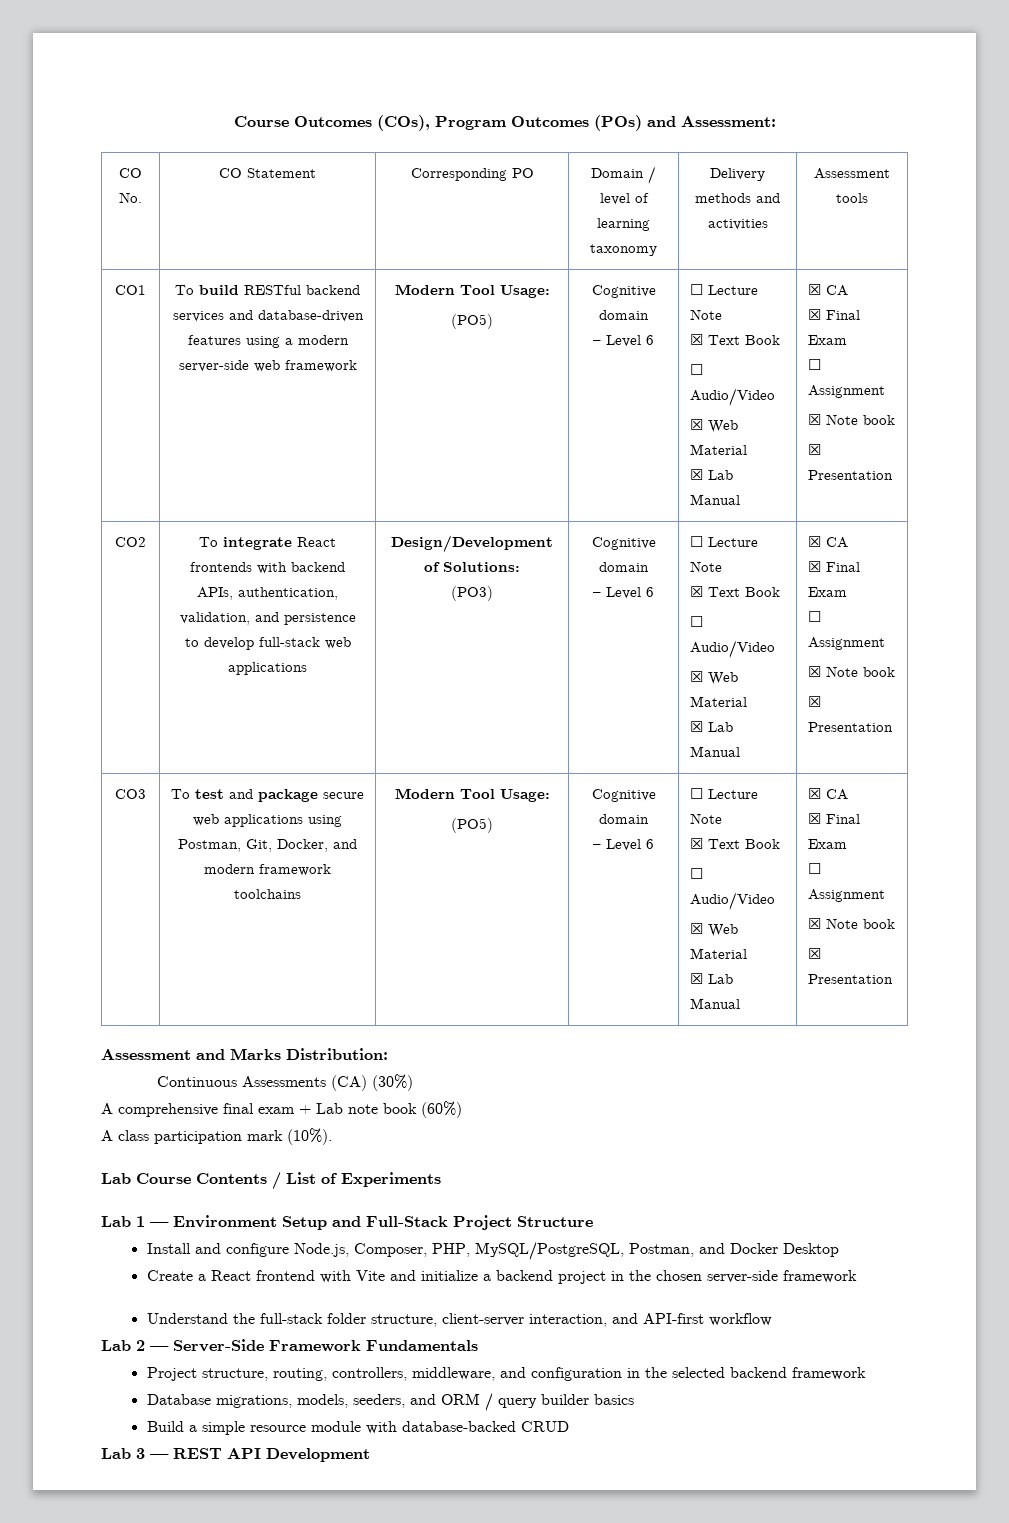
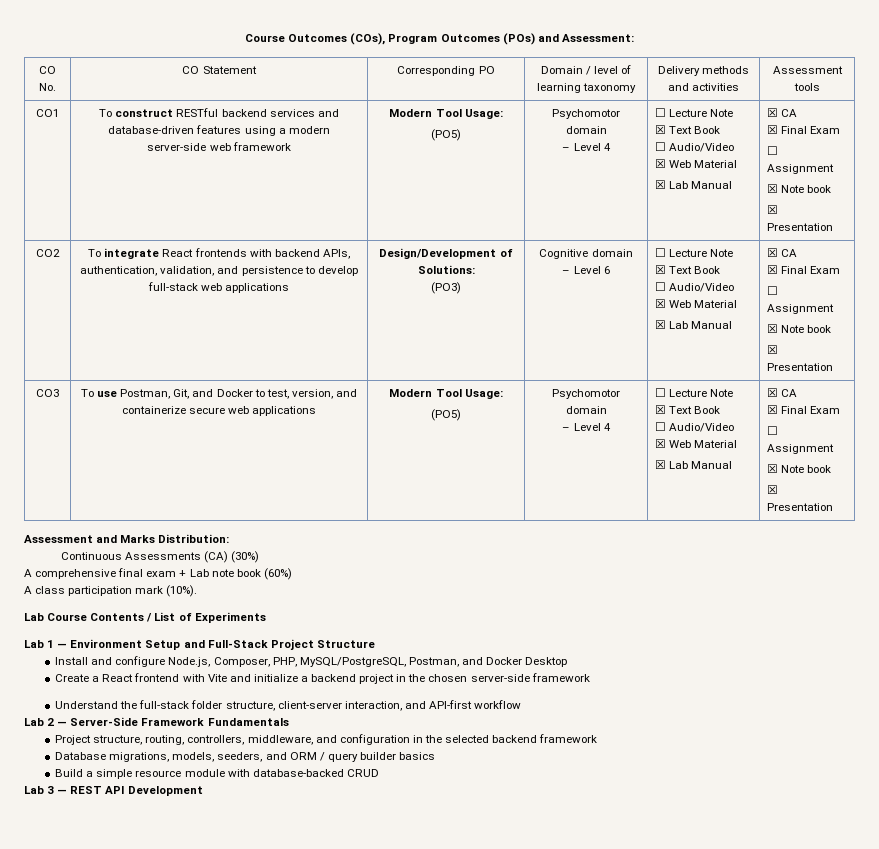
[199,285,239,295] build -> [115,109,174,117] construct
[591,285,656,298] [599,310,649,320] [593,335,654,347] Cognitive domain // – Level 6 -> [552,109,620,119] [565,126,607,134] [562,143,611,151] Psychomotor domain // – Level 4
[195,789,364,802] [193,814,342,827] [178,839,357,852] [204,864,331,876] [234,889,301,899] [394,788,550,802] [451,818,493,833] [591,789,656,802] [599,814,649,824] [593,839,654,851] test and package secure web applications using Postman, Git, Docker, and modern framework toolchains | Modern Tool Usage: // (PO5) | Cognitive domain // – Level 6 -> [97,389,357,399] [121,406,317,416] [389,389,503,399] [431,409,461,421] [552,389,620,399] [565,406,607,414] [562,423,611,431] use Postman, Git, and Docker to test, version, and containerize secure web applications | Modern Tool Usage: // (PO5) | Psychomotor domain // – Level 4

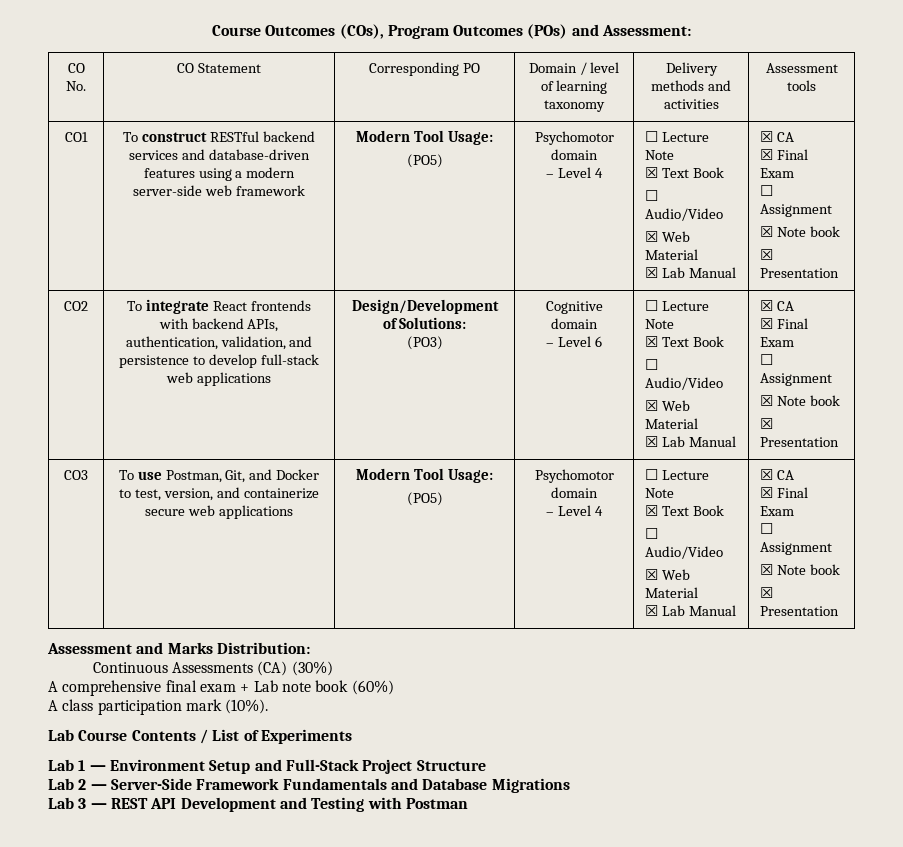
[55,656,568,667] [55,673,590,684] [55,700,522,711] // Install and configure Node.js, Composer, PHP, MySQL/PostgreSQL, Postman, and Docker Desktop // Create a React frontend with Vite and initialize a backend project in the chosen server-side framework // Understand the full-stack folder structure, client-server interaction, and API-first workflow -> (486, 765) none
[55,734,598,745] [55,752,436,762] [55,769,379,779] // Project structure, routing, controllers, middleware, and configuration in the selected backend framework // Database migrations, models, seeders, and ORM / query builder basics // Build a simple resource module with database-backed CRUD -> [390,778,570,793] and Database Migrations
(203, 791) none -> [279,797,468,812] and Testing with Postman

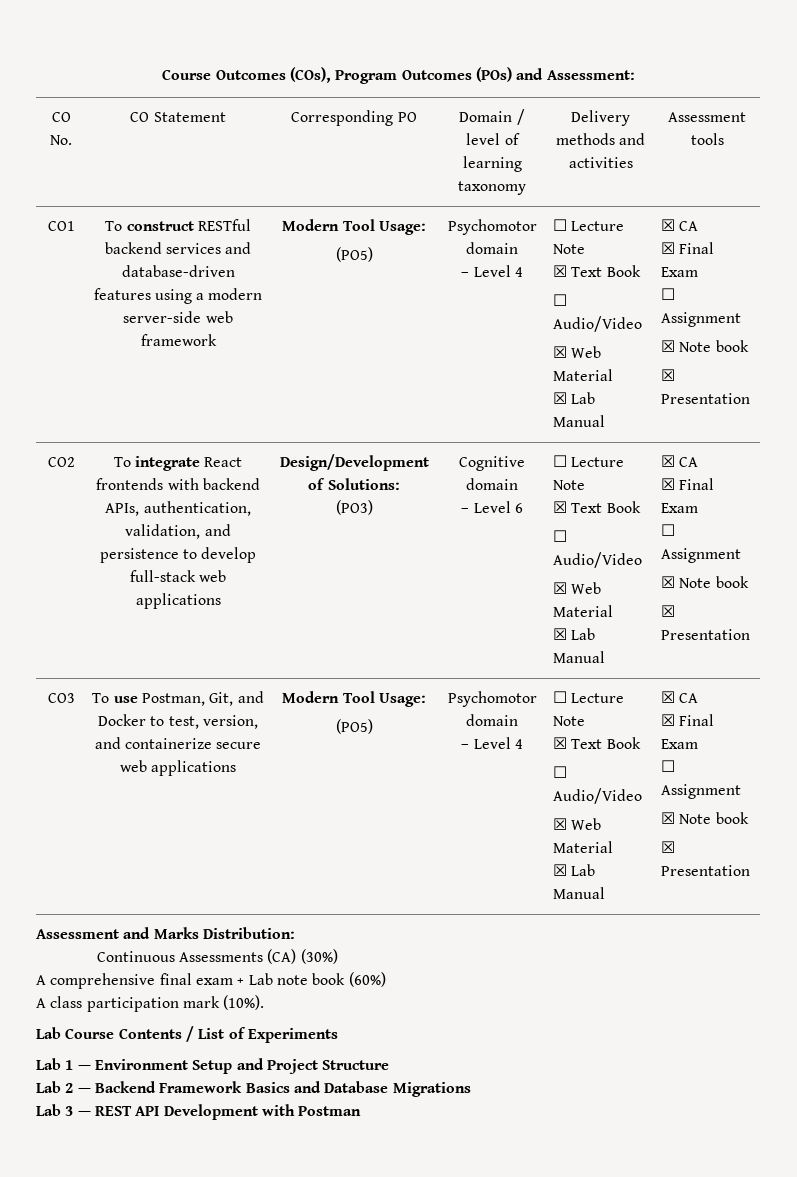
[285,759,359,771] Full-Stack -> (264, 1064) none
[110,778,387,790] Server-Side Framework Fundamentals -> [94,1081,290,1093] Backend Framework Basics
[279,797,365,812] and Testing -> (258, 1112) none

